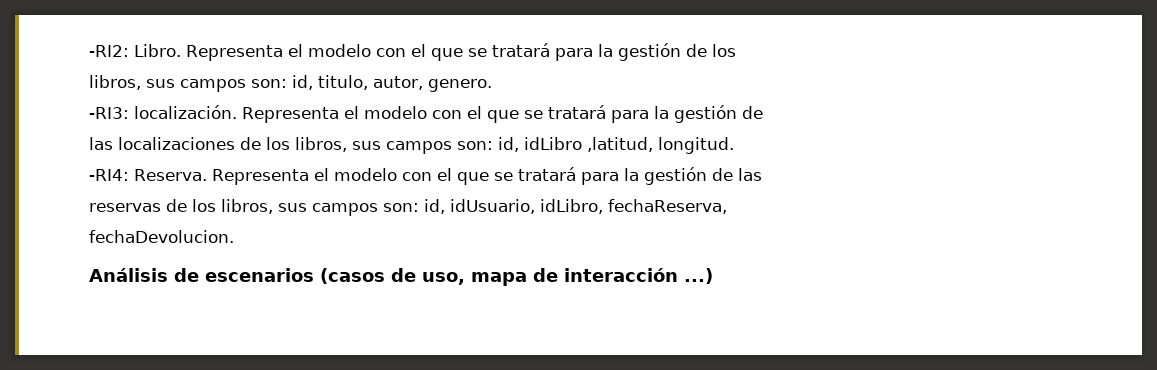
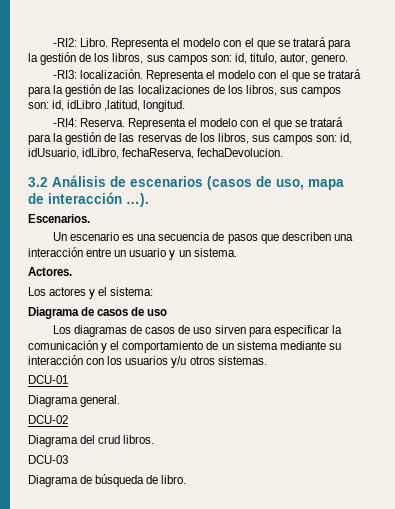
(736, 50) // -> (110, 57) none
(763, 112) // -> (117, 89) none
(762, 174) // -> (135, 137) none
(727, 206) // -> (195, 153) none
(234, 236) none -> [28,177,48,187] 3.2
[684,268,713,284] ...) -> [126,193,149,207] [28,214,90,223] [52,232,353,244] [28,247,237,260] [28,267,72,276] [28,287,154,299] [28,307,168,319] [52,325,342,337] [28,340,341,353] [28,355,267,368] [28,375,68,384] [28,395,121,407] [28,415,68,424] [28,435,155,447] [28,455,68,464] [28,474,187,487] …). // Escenarios. // Un escenario es una secuencia de pasos que describen una interacción entre un usuario y un sistema. // Actores. // Los actores y el sistema: // Diagrama de casos de uso // Los diagramas de casos de uso sirven para especificar la comunicación y el comportamiento de un sistema mediante su interacción con los usuarios y/u otros sistemas. // DCU-01 // Diagrama general. // DCU-02 // Diagrama del crud libros. // DCU-03 // Diagrama de búsqueda de libro.

